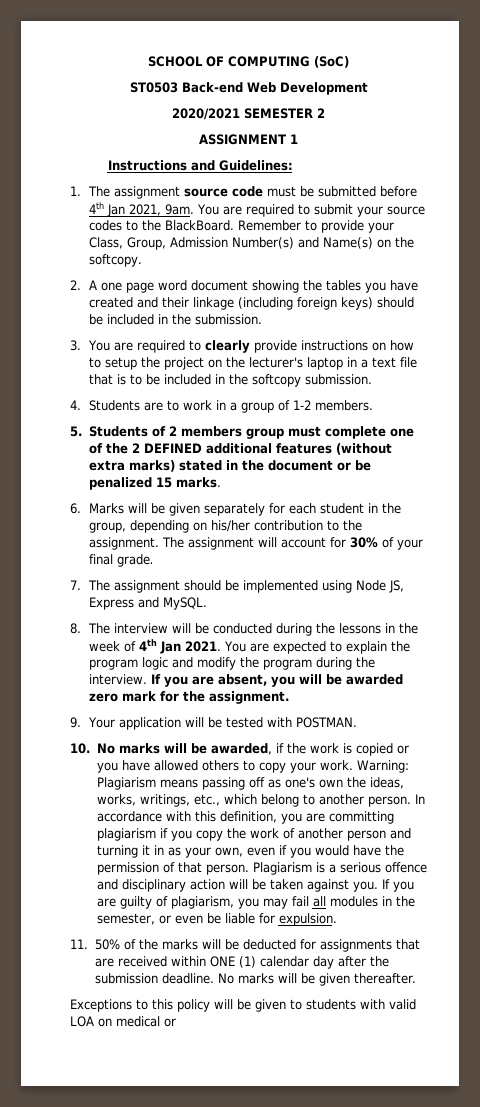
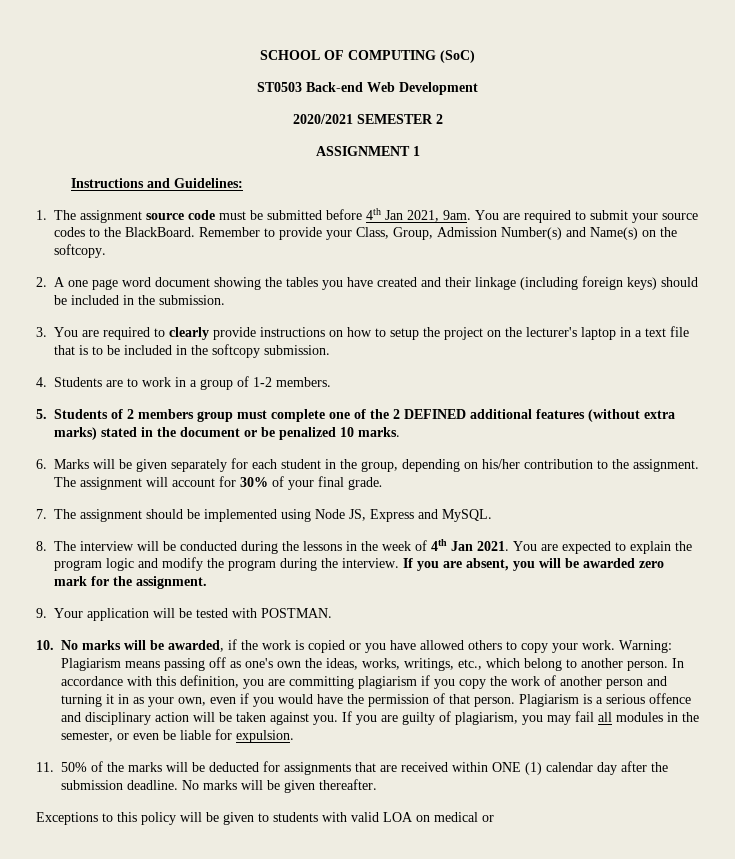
[155,477,172,488] 15 -> [340,427,354,437] 10

